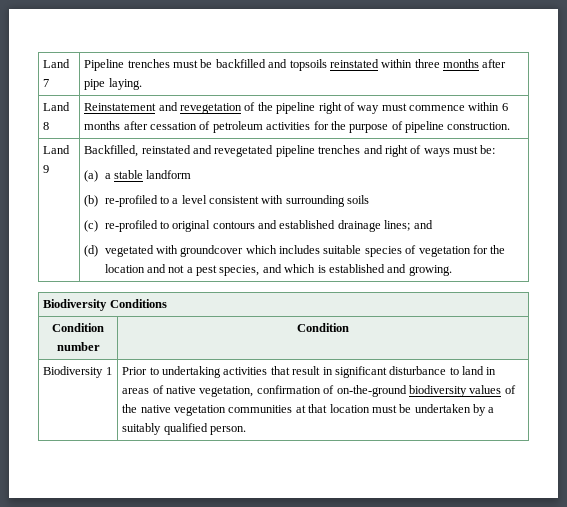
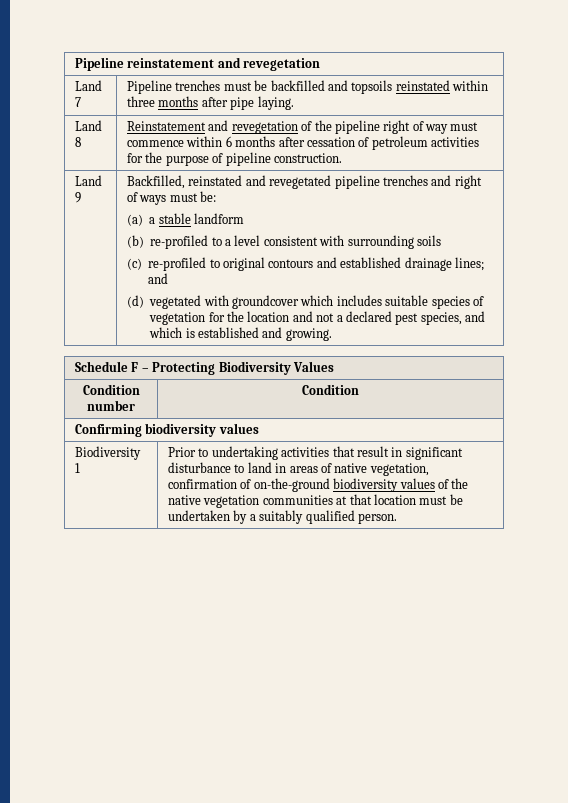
(43, 63) none -> [75,57,321,71] Pipeline reinstatement and revegetation //
(193, 270) none -> [345,311,392,322] declared
[43,299,167,311] Biodiversity Conditions -> [75,361,334,375] Schedule F – Protecting Biodiversity Values
(349, 327) none -> [75,423,259,437] // Confirming biodiversity values

